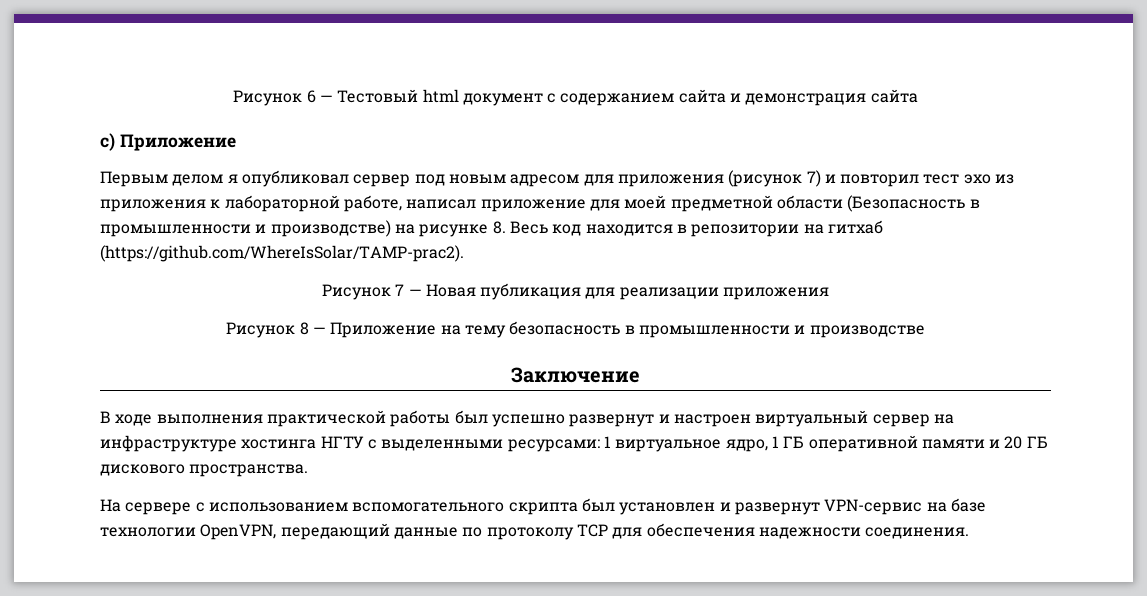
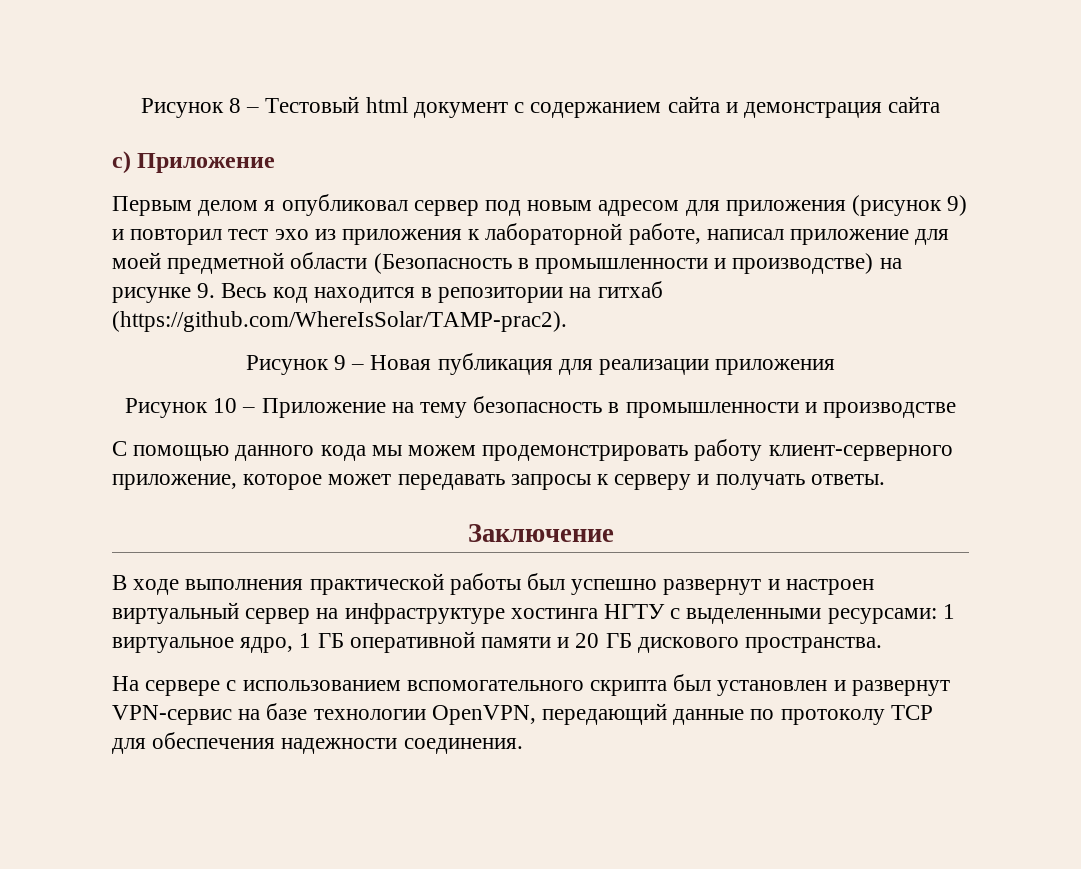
[233,90,333,106] Рисунок 6 — -> [140,98,260,118] Рисунок 8 –
[806,170,821,187] 7) -> [947,195,968,216] 9)
[492,221,506,234] 8. -> [197,283,216,298] 9.
[395,284,422,296] 7 — -> [333,355,365,370] 9 –
[299,322,327,335] 8 — -> [213,398,256,413] 10 –
(925, 331) none -> [112,439,953,461] [112,474,885,490] // С помощью данного кода мы можем продемонстрировать работу клиент-серверного приложение, которое может передавать запросы к серверу и получать ответы.

